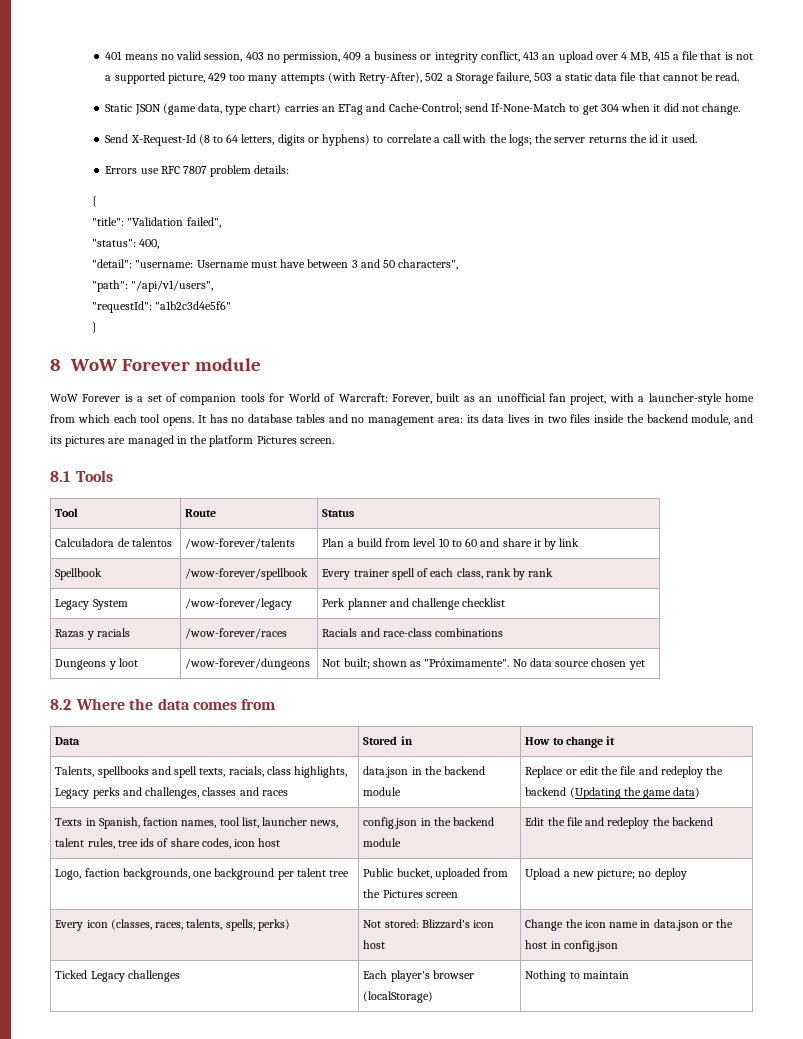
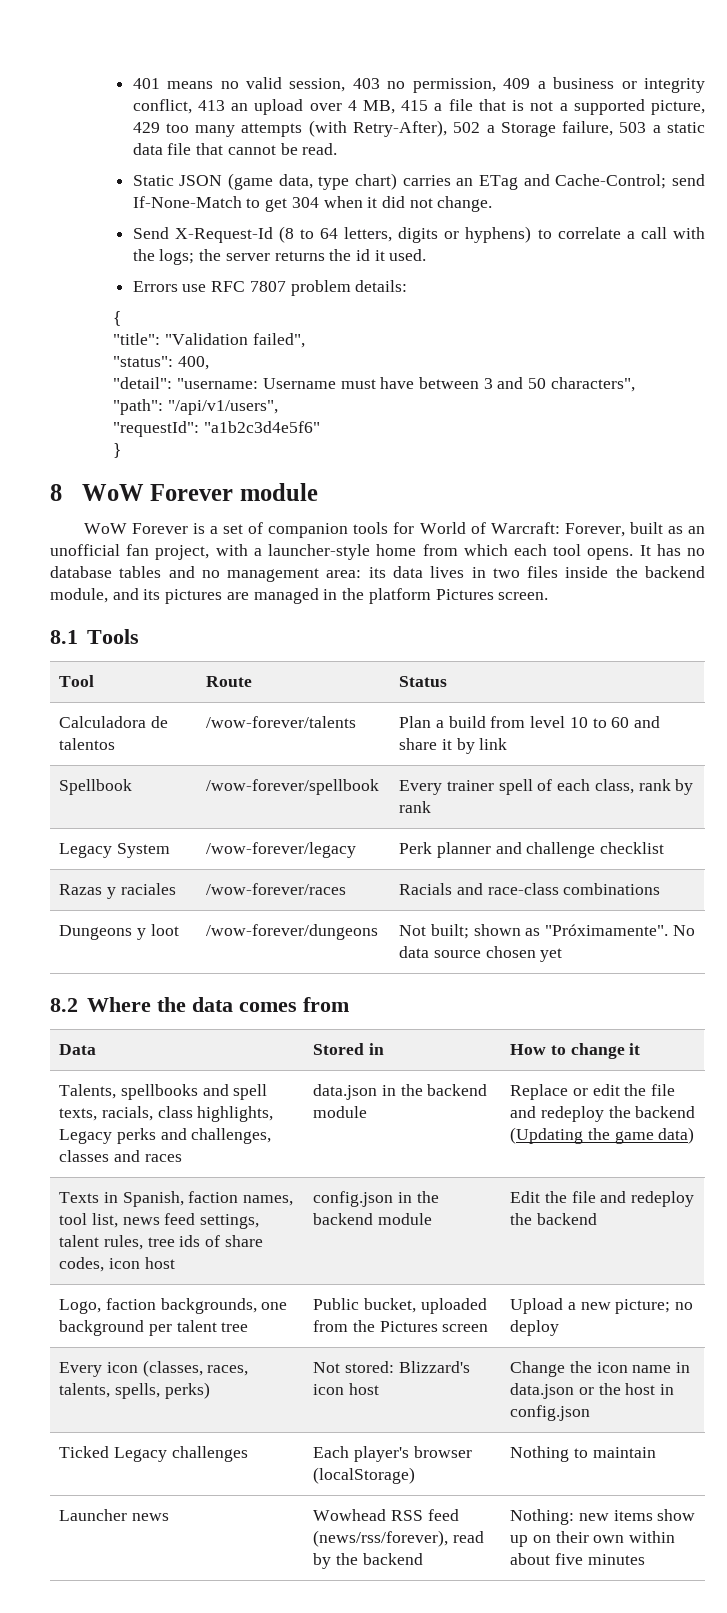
[96,628,130,637] racials -> [120,883,176,895] raciales
[262,817,339,828] launcher news, -> [122,1213,260,1229] news feed settings,
(629, 975) none -> [59,1509,169,1521] [313,1509,459,1521] [313,1530,484,1547] [313,1553,423,1569] [510,1509,696,1525] [510,1531,676,1547] [510,1553,645,1565] // Launcher news | Wowhead RSS feed (news/rss/forever), read by the backend | Nothing: new items show up on their own within about five minutes

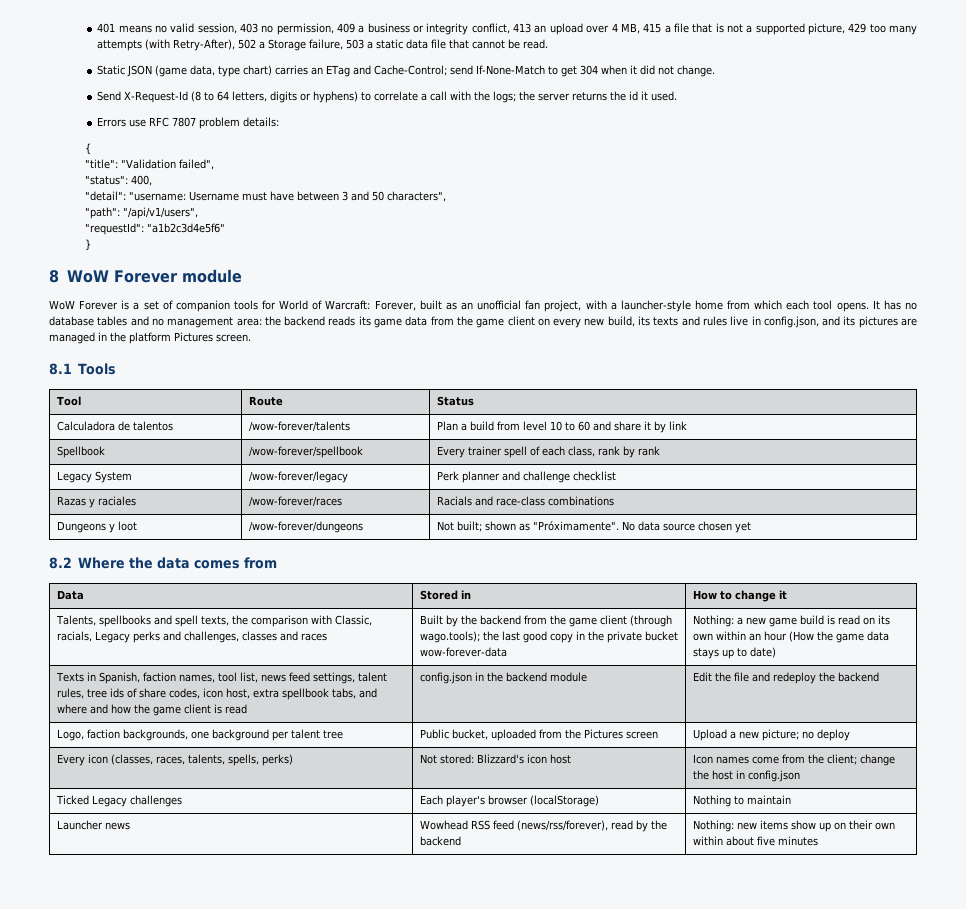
[368,566,705,578] [50,588,108,603] its data lives in two files inside the backend module, -> [264,316,819,328] the backend reads its game data from the game client on every new build, its texts and rules live in config.json,
[101,1106,274,1122] racials, class highlights, -> [231,615,372,627] [56,631,92,642] the comparison with Classic, racials,
[313,1084,488,1100] [313,1106,368,1118] [510,1084,676,1100] [510,1106,696,1122] [510,1127,695,1144] data.json in the backend module | Replace or edit the file and redeploy the backend (Updating the game data) -> [419,615,672,627] [419,631,678,643] [419,647,507,657] [692,615,890,627] [692,631,889,643] [692,647,776,659] Built by the backend from the game client (through wago.tools); the last good copy in the private bucket wow-forever-data | Nothing: a new game build is read on its own within an hour (How the game data stays up to date)
[144,1257,175,1269] host -> [225,688,377,700] [56,704,247,716] host, extra spellbook tabs, and where and how the game client is read
[510,1361,691,1377] [510,1383,594,1399] Change the icon name in data.json or -> [692,754,895,766] Icon names come from the client; change

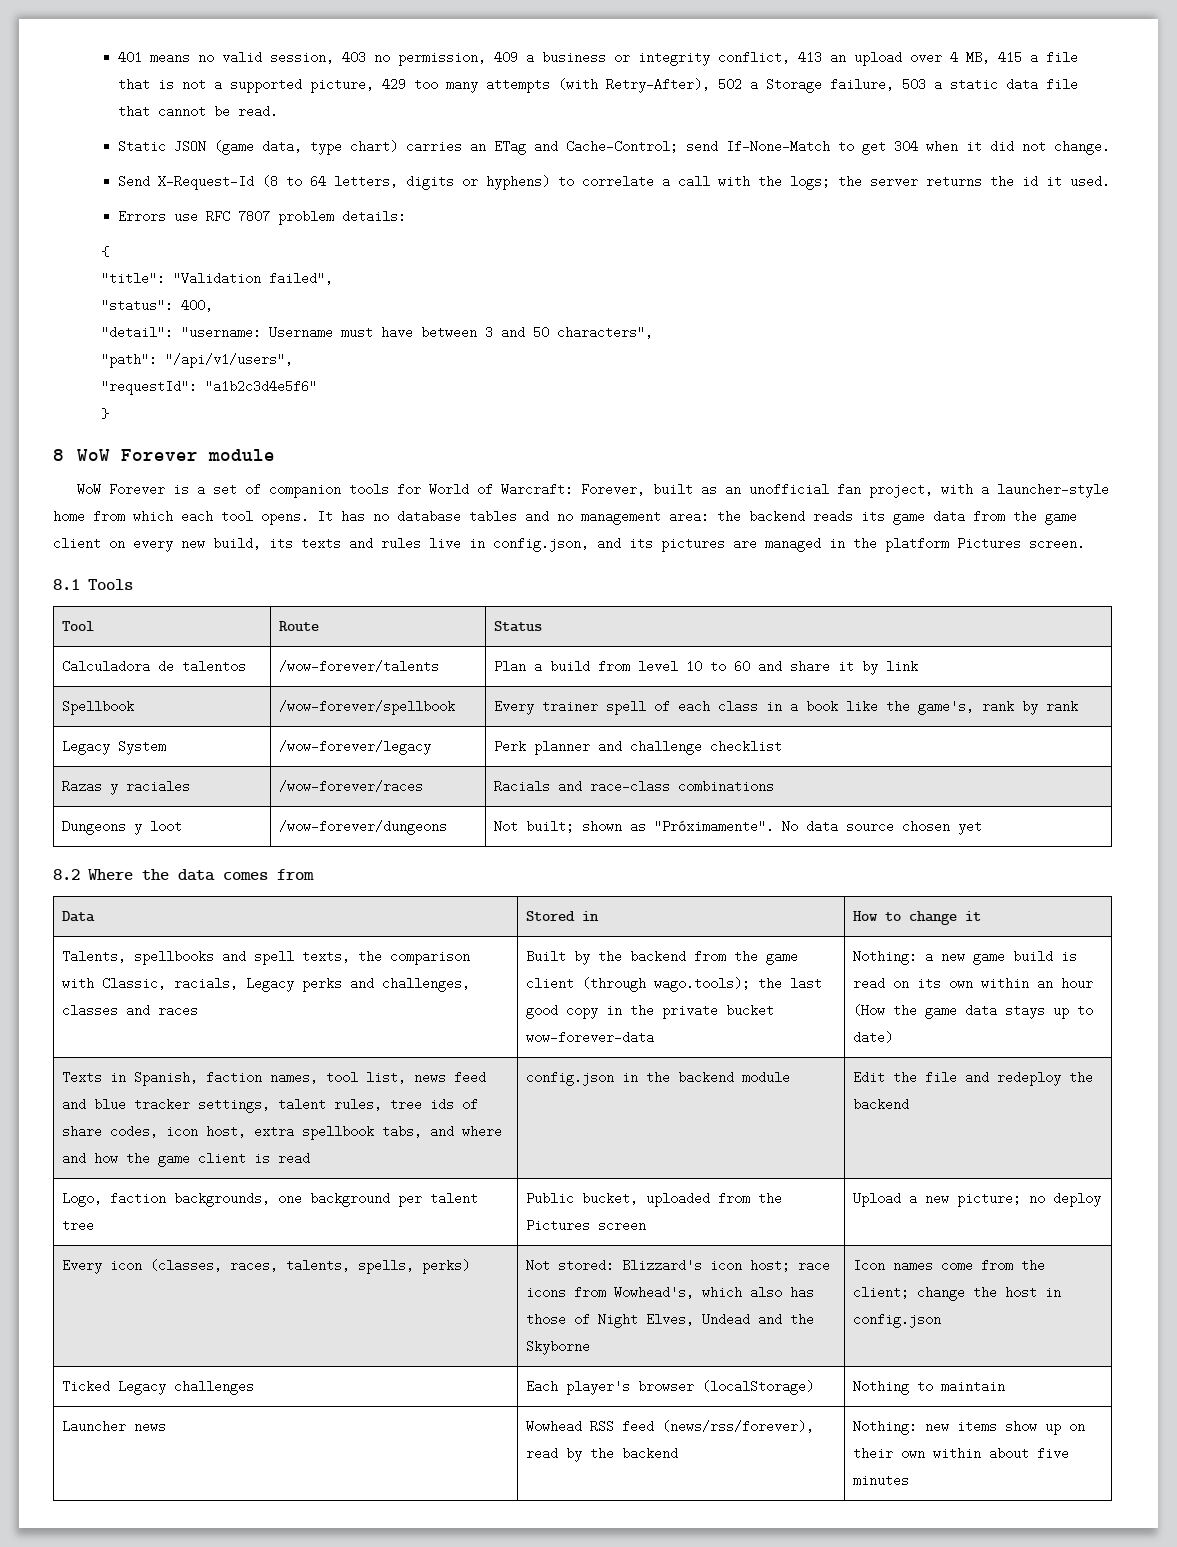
[567,446,595,457] class, -> [717,700,974,715] class in a book like the game's,
(310, 677) none -> [61,1098,190,1111] and blue tracker
[549,754,571,764] host -> [749,1259,830,1272] [525,1286,814,1299] [525,1313,814,1328] [525,1340,590,1355] host; race icons from Wowhead's, which also has those of Night Elves, Undead and the Skyborne

